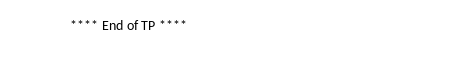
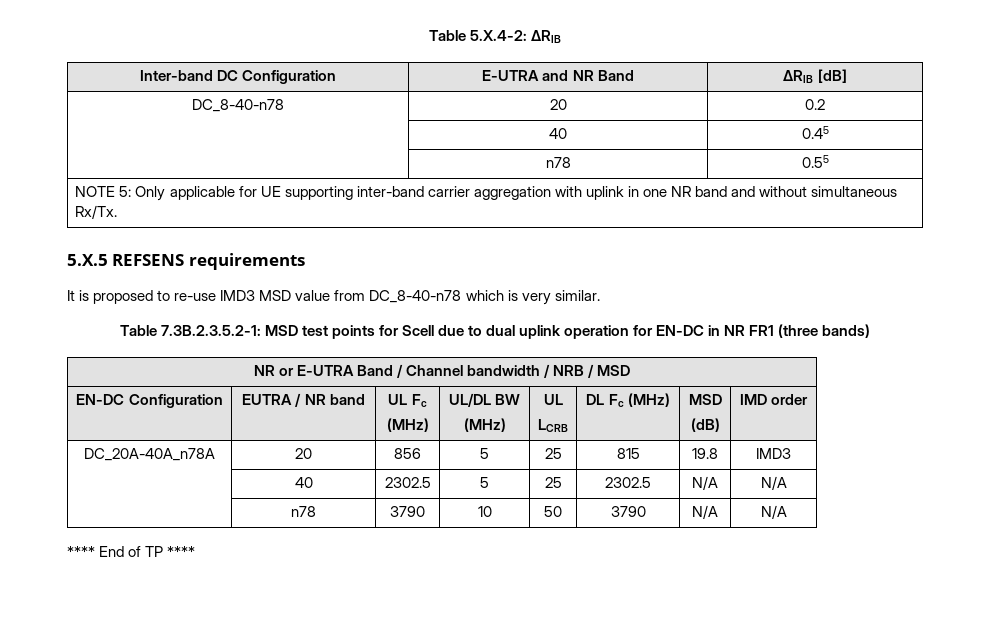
(70, 25) none -> [428,30,562,43] [139,70,337,84] [482,70,634,81] [783,69,847,83] [192,99,284,112] [549,99,567,110] [804,99,825,110] [549,128,567,139] [801,126,829,139] [545,157,571,168] [801,155,829,168] [75,186,898,201] [75,205,118,219] [67,253,305,270] [67,290,600,305] [119,324,871,339] [253,364,631,378] [76,394,223,408] [242,393,365,407] [388,394,427,407] [386,418,429,432] [448,393,521,407] [463,418,506,432] [543,394,563,405] [538,419,568,432] [586,393,670,407] [688,394,722,405] [690,418,720,432] [739,394,809,405] [84,448,215,461] [295,448,312,459] [394,448,421,459] [480,448,489,459] [544,448,562,459] [616,448,640,459] [692,448,718,459] [755,448,791,459] [294,477,313,488] [384,477,431,488] [480,477,489,488] [544,477,562,488] [604,477,651,488] [692,476,718,490] [760,476,787,490] [291,506,316,517] [390,506,425,517] [477,506,492,517] [544,506,562,517] [610,506,646,517] [692,505,718,519] [760,505,787,519] Table 5.X.4-2: ΔRIB // Inter-band DC Configuration | E-UTRA and NR Band | ΔRIB [dB] // DC_8-40-n78 | 20 | 0.2 // | 40 | 0.45 // | n78 | 0.55 // NOTE 5: Only applicable for UE supporting inter-band carrier aggregation with uplink in one NR band and without simultaneous Rx/Tx. // 5.X.5 REFSENS requirements // It is proposed to re-use IMD3 MSD value from DC_8-40-n78 which is very similar. // Table 7.3B.2.3.5.2-1: MSD test points for Scell due to dual uplink operation for EN-DC in NR FR1 (three bands) // NR or E-UTRA Band / Channel bandwidth / NRB / MSD // EN-DC Configuration | EUTRA / NR band | UL Fc // (MHz) | UL/DL BW // (MHz) | UL // LCRB | DL Fc (MHz) | MSD // (dB) | IMD order // DC_20A-40A_n78A | 20 | 856 | 5 | 25 | 815 | 19.8 | IMD3 // | 40 | 2302.5 | 5 | 25 | 2302.5 | N/A | N/A // | n78 | 3790 | 10 | 50 | 3790 | N/A | N/A //

